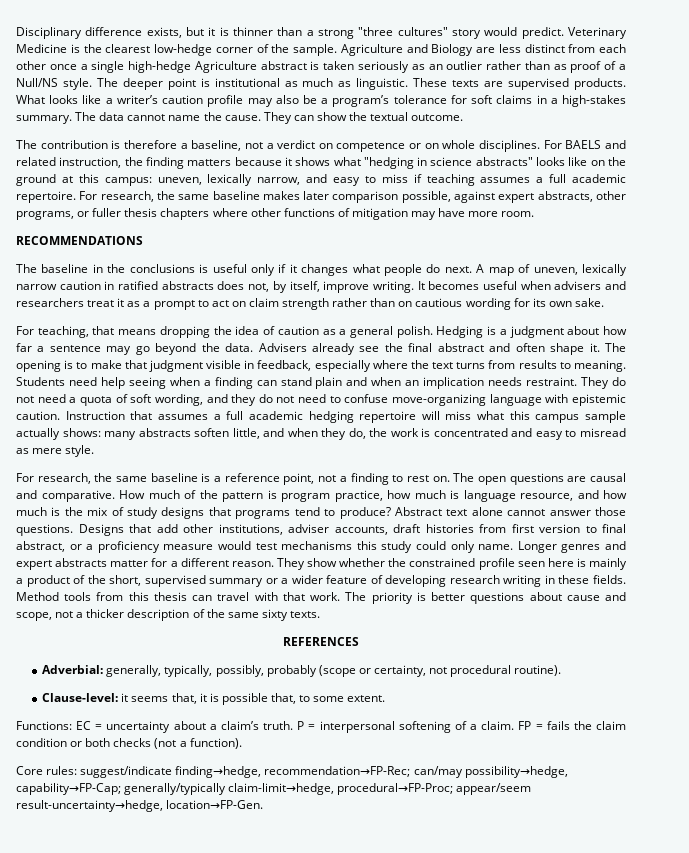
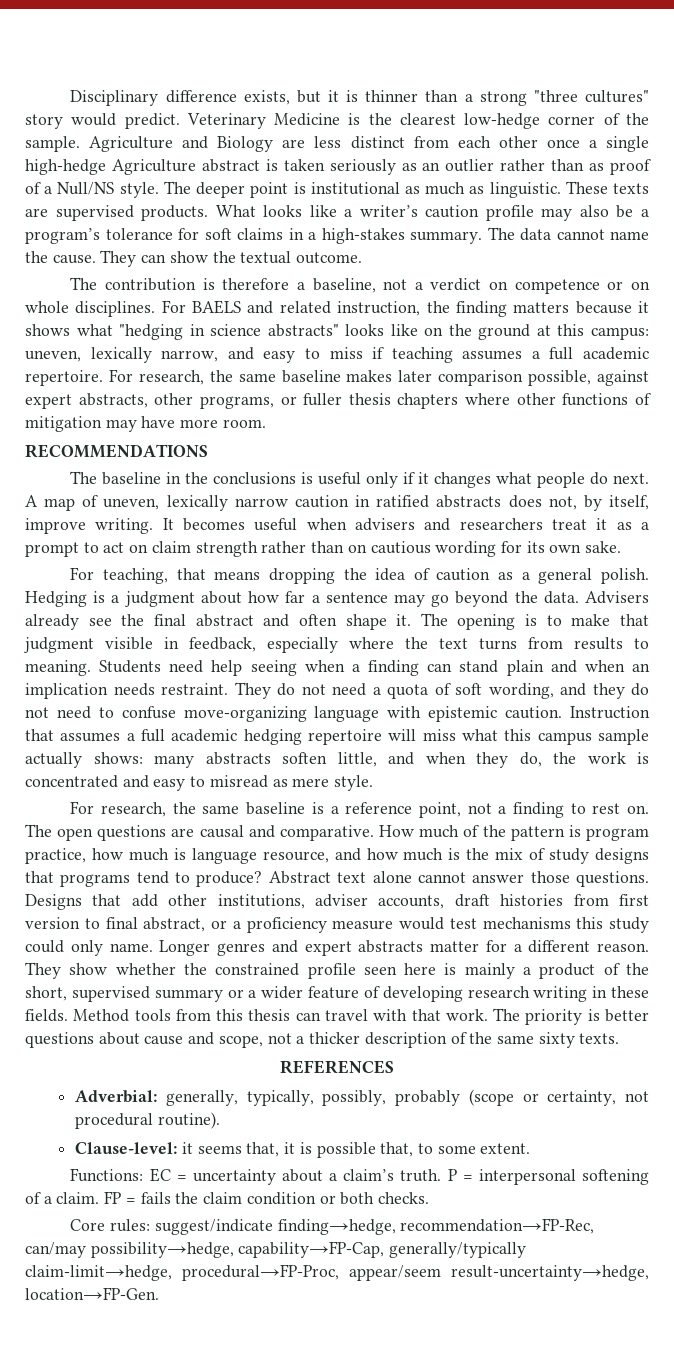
[113,738,242,749] checks (not a function). -> [377,1192,429,1204] checks.
[264,766,411,777] recommendation→FP-Rec; -> [400,1218,595,1234] recommendation→FP-Rec,
[16,783,121,795] capability→FP-Cap; -> [238,1241,385,1258] capability→FP-Cap,
[337,783,454,795] procedural→FP-Proc; -> [182,1264,339,1281] procedural→FP-Proc,

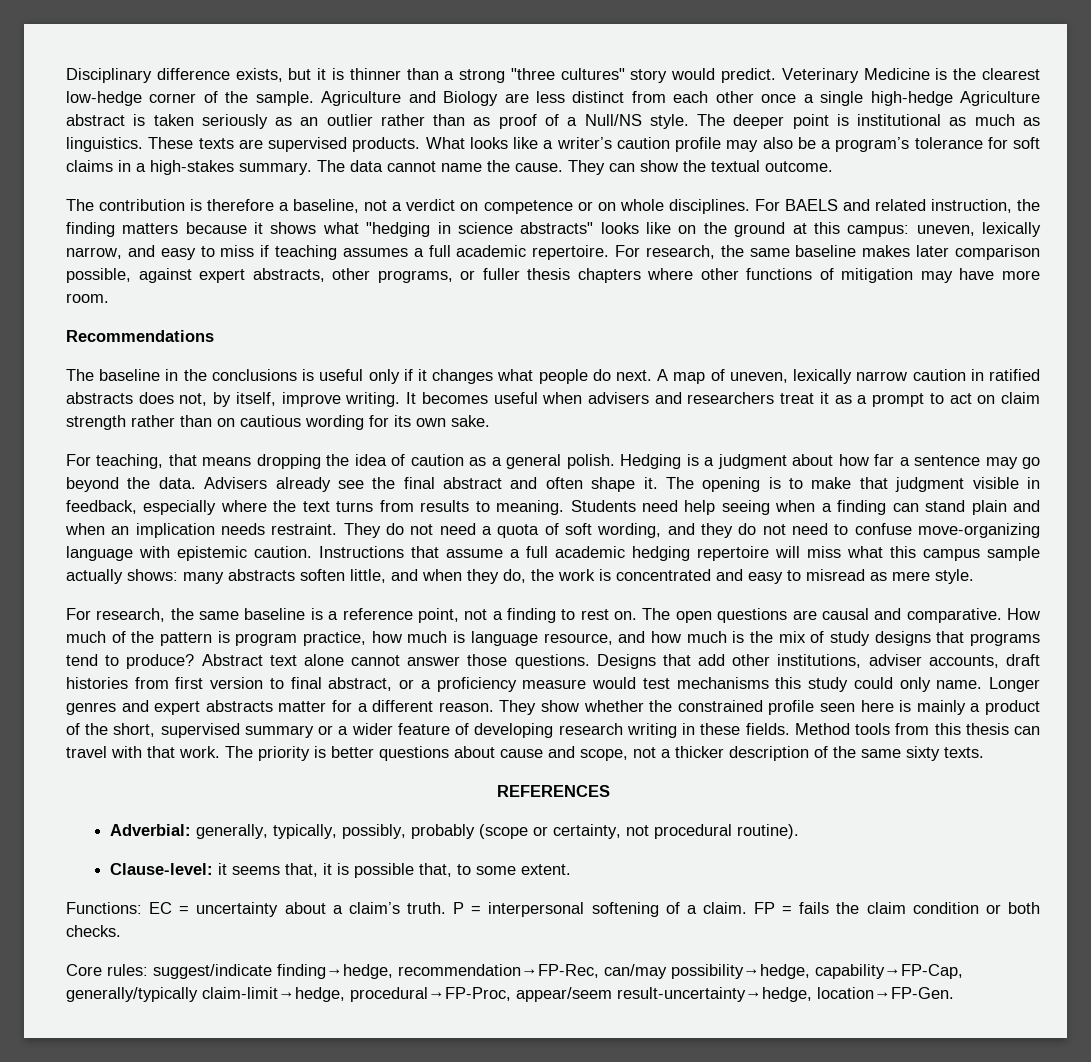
[489,182,561,198] linguistic. -> [66,137,143,152] linguistics.
[25,444,208,458] RECOMMENDATIONS -> [66,330,214,342] Recommendations
[570,706,651,719] [25,729,121,742] Instruction that assumes -> [319,546,503,558] Instructions that assume

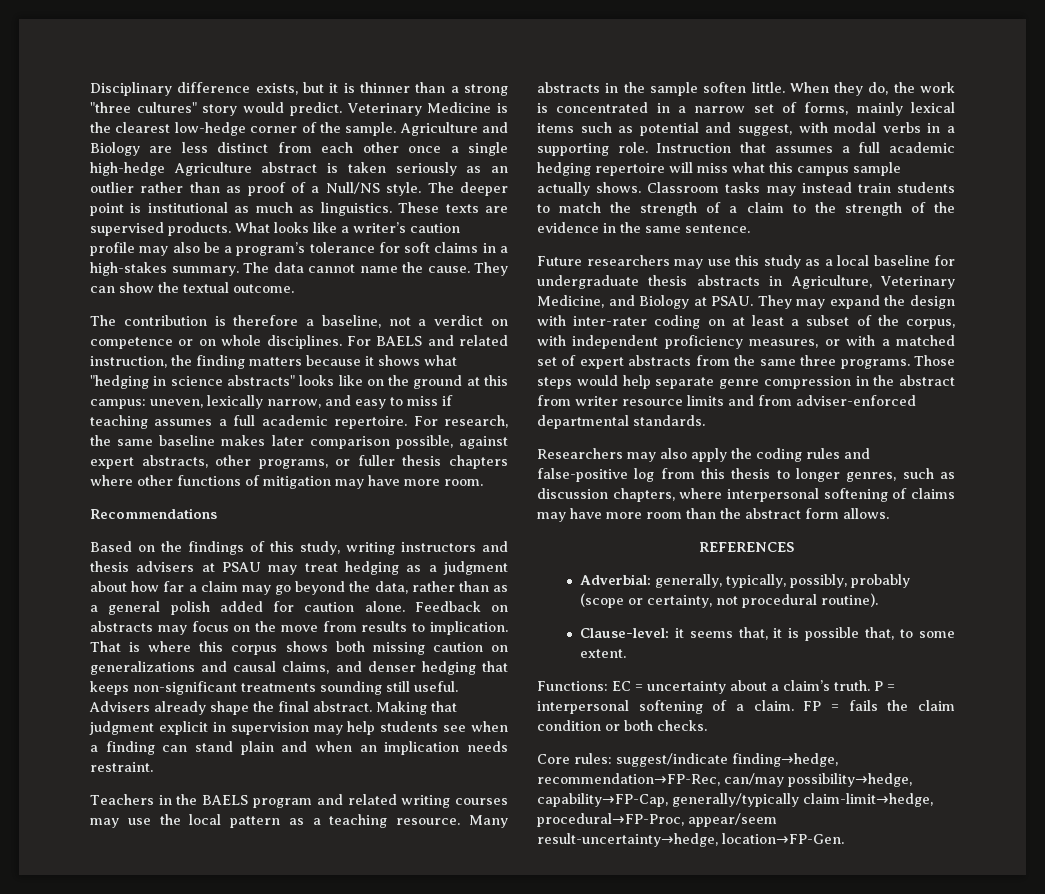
[66,369,1041,384] [66,392,1041,407] [66,415,490,430] [66,454,699,469] The baseline in the conclusions is useful only if it changes what people do next. A map of uneven, lexically narrow caution in ratified abstracts does not, by itself, improve writing. It becomes useful when advisers and researchers treat it as a prompt to act on claim strength rather than on cautious wording for its own sake. // For teaching, that means dropping the idea of caution as a general polish. Hedging is -> [90,541,508,555] [90,561,422,575] Based on the findings of this study, writing instructors and thesis advisers at PSAU may treat hedging as
[914,455,981,466] sentence -> [200,581,238,592] claim
[158,477,1041,492] [66,500,770,515] data. Advisers already see the final abstract and often shape it. The opening is to make that judgment visible in feedback, especially where the text turns from results to meaning. Students need help seeing -> [374,581,509,594] [90,601,508,615] [90,621,508,635] [90,641,508,655] [90,661,509,675] [90,681,458,695] [89,701,457,715] [89,721,467,735] data, rather than as a general polish added for caution alone. Feedback on abstracts may focus on the move from results to implication. That is where this corpus shows both missing caution on generalizations and causal claims, and denser hedging that keeps non-significant treatments sounding still useful. Advisers already shape the final abstract. Making that judgment explicit in supervision may help students see
[343,523,1041,538] [66,546,503,561] They do not need a quota of soft wording, and they do not need to confuse move-organizing language with epistemic caution. Instructions that assume -> [90,794,508,808] [90,814,508,828] [537,82,955,96] [537,102,955,116] [537,122,955,136] [537,142,833,156] // Teachers in the BAELS program and related writing courses may use the local pattern as a teaching resource. Many abstracts in the sample soften little. When they do, the work is concentrated in a narrow set of forms, mainly lexical items such as potential and suggest, with modal verbs in a supporting role. Instruction that assumes
[127,569,974,584] [66,608,1041,623] [66,631,1040,646] [66,654,1040,669] [66,677,1040,692] [66,700,1041,715] [66,723,1040,738] [66,746,984,761] shows: many abstracts soften little, and when they do, the work is concentrated and easy to misread as mere style. // For research, the same baseline is a reference point, not a finding to rest on. The open questions are causal and comparative. How much of the pattern is program practice, how much is language resource, and how much is the mix of study designs that programs tend to produce? Abstract text alone cannot answer those questions. Designs that add other institutions, adviser accounts, draft histories from first version to final abstract, or a proficiency measure would test mechanisms this study could only name. Longer genres and expert abstracts matter for a different reason. They show whether the constrained profile seen here is mainly a product of the short, supervised summary or a wider feature of developing research writing in these fields. Method tools from this thesis can travel with that work. The priority is better questions about cause and scope, not a thicker description of the same sixty texts. -> [596,182,955,196] [537,202,955,216] [537,222,750,233] [537,255,955,269] [537,275,955,289] [537,295,955,309] [537,315,955,329] [537,335,955,349] [537,355,955,369] [537,375,955,389] [537,395,916,406] [537,415,705,429] [537,448,870,462] [537,468,955,482] [537,488,955,502] [537,508,889,522] shows. Classroom tasks may instead train students to match the strength of a claim to the strength of the evidence in the same sentence. // Future researchers may use this study as a local baseline for undergraduate thesis abstracts in Agriculture, Veterinary Medicine, and Biology at PSAU. They may expand the design with inter-rater coding on at least a subset of the corpus, with independent proficiency measures, or with a matched set of expert abstracts from the same three programs. Those steps would help separate genre compression in the abstract from writer resource limits and from adviser-enforced departmental standards. // Researchers may also apply the coding rules and false-positive log from this thesis to longer genres, such as discussion chapters, where interpersonal softening of claims may have more room than the abstract form allows.

